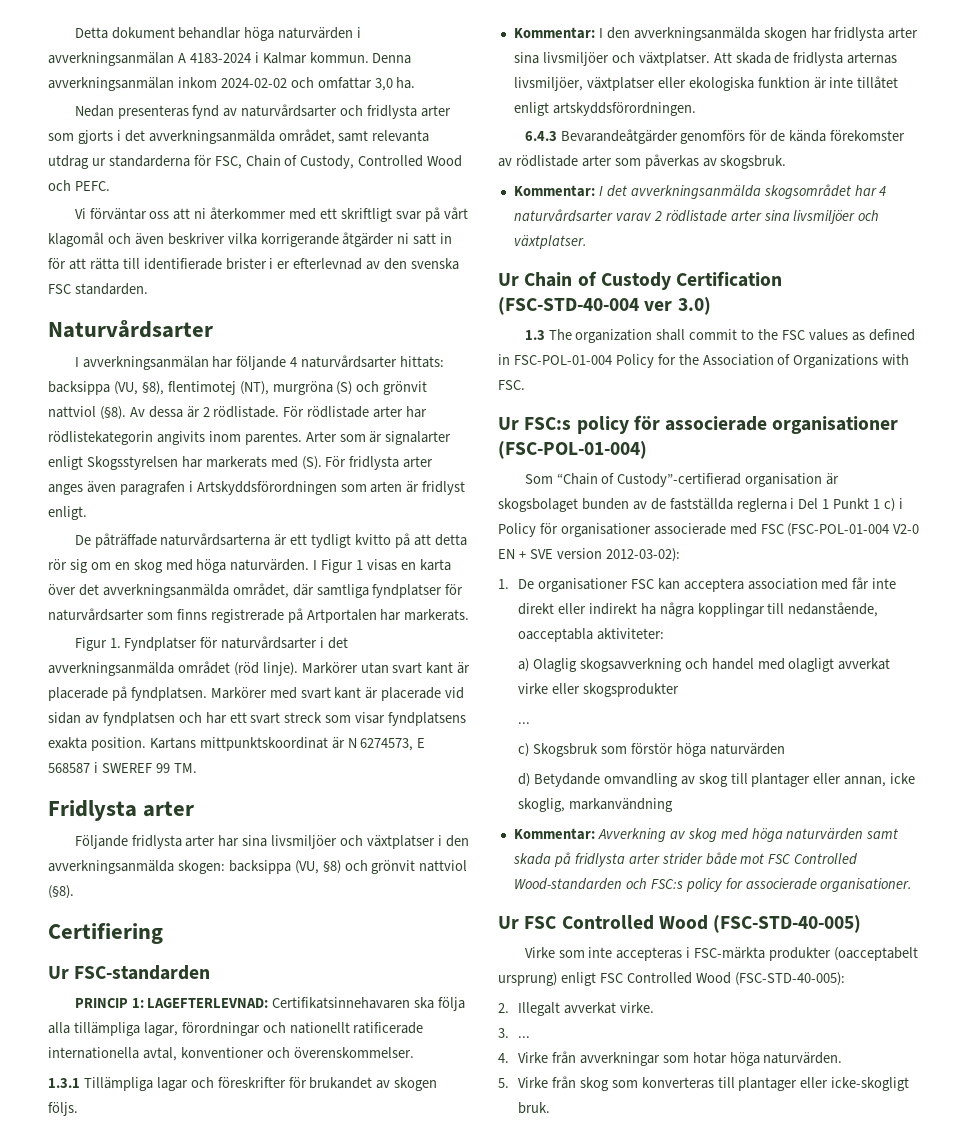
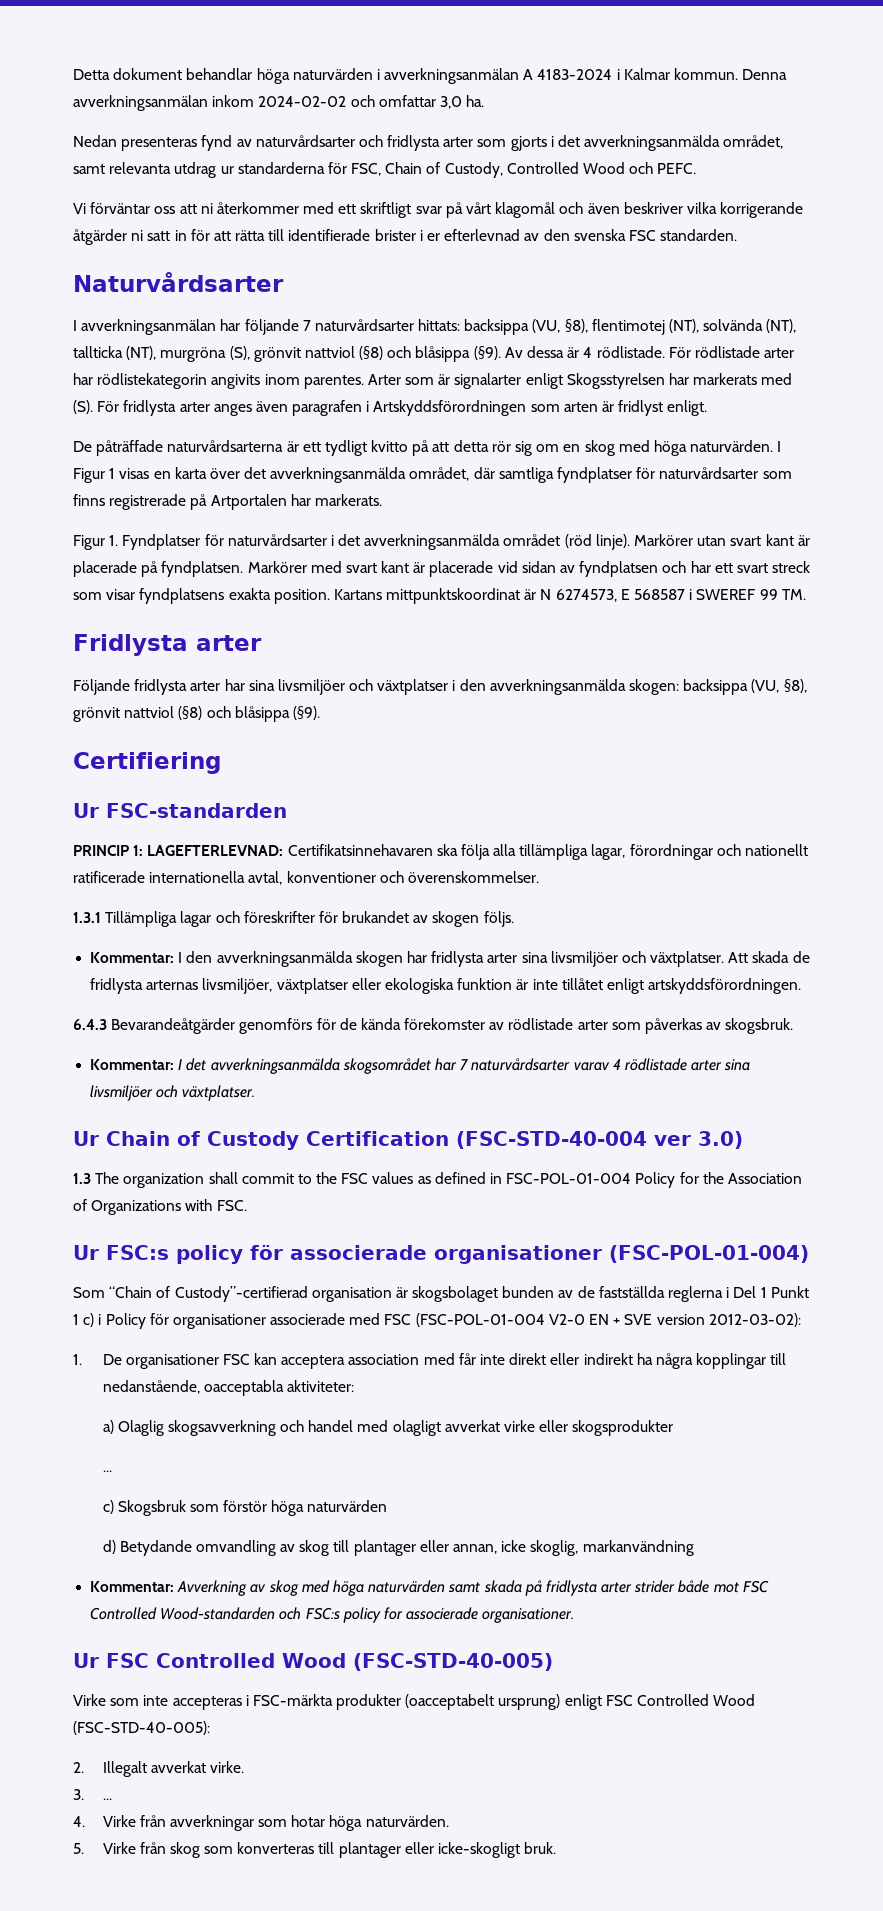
[290,357,298,367] 4 -> [302,320,311,331] 7
[272,381,428,395] [48,406,126,420] murgröna (S) och grönvit nattviol (§8). -> [703,319,797,333] [73,346,501,362] solvända (NT), tallticka (NT), murgröna (S), grönvit nattviol (§8) och blåsippa (§9).
[202,407,210,417] 2 -> [583,347,593,358] 4
[322,860,468,874] [48,885,74,899] §8) och grönvit nattviol (§8). -> [783,679,807,693] [73,706,320,722] §8), grönvit nattviol (§8) och blåsippa (§9).
[879,186,887,196] 4 -> [460,1059,470,1070] 7
[653,211,662,221] 2 -> [612,1059,621,1070] 4

